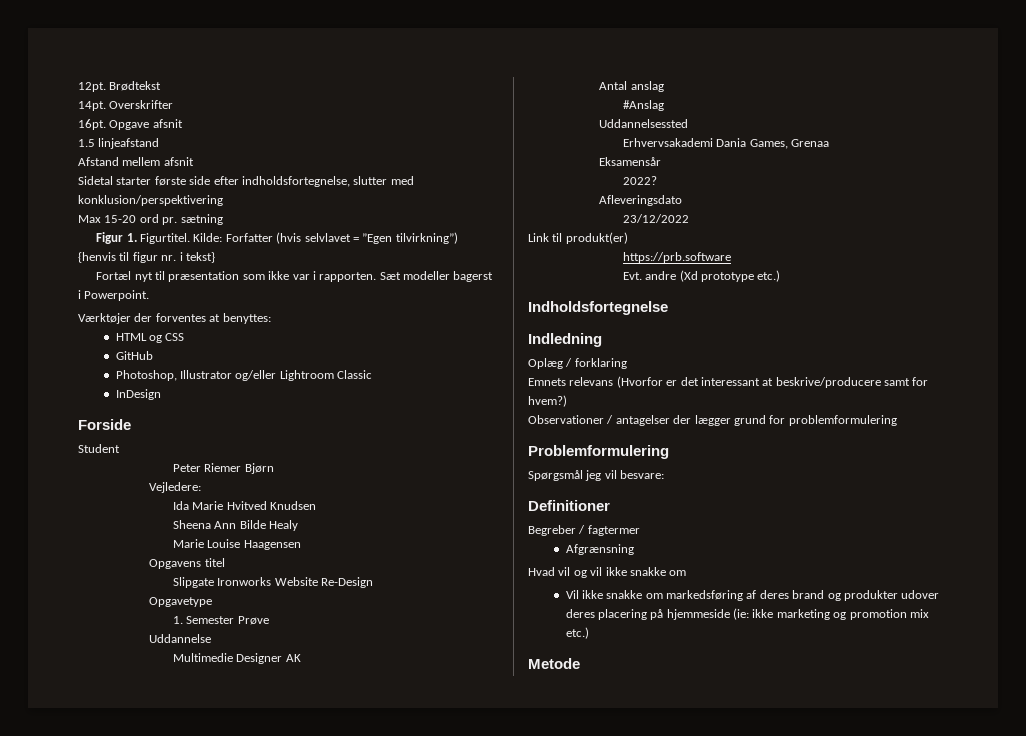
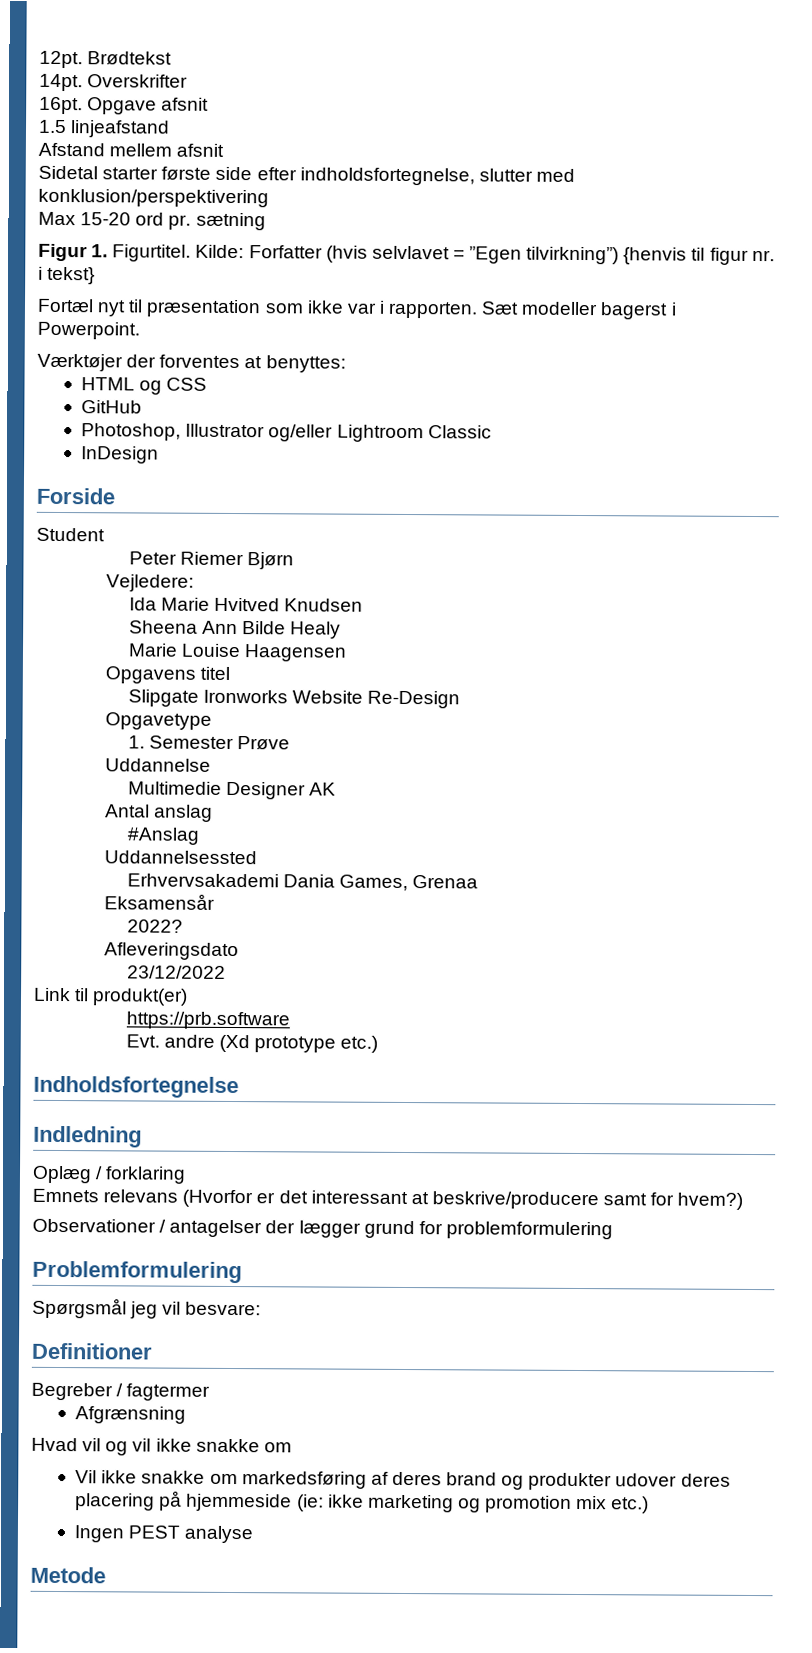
(589, 633) none -> [74,1525,254,1544] // Ingen PEST analyse

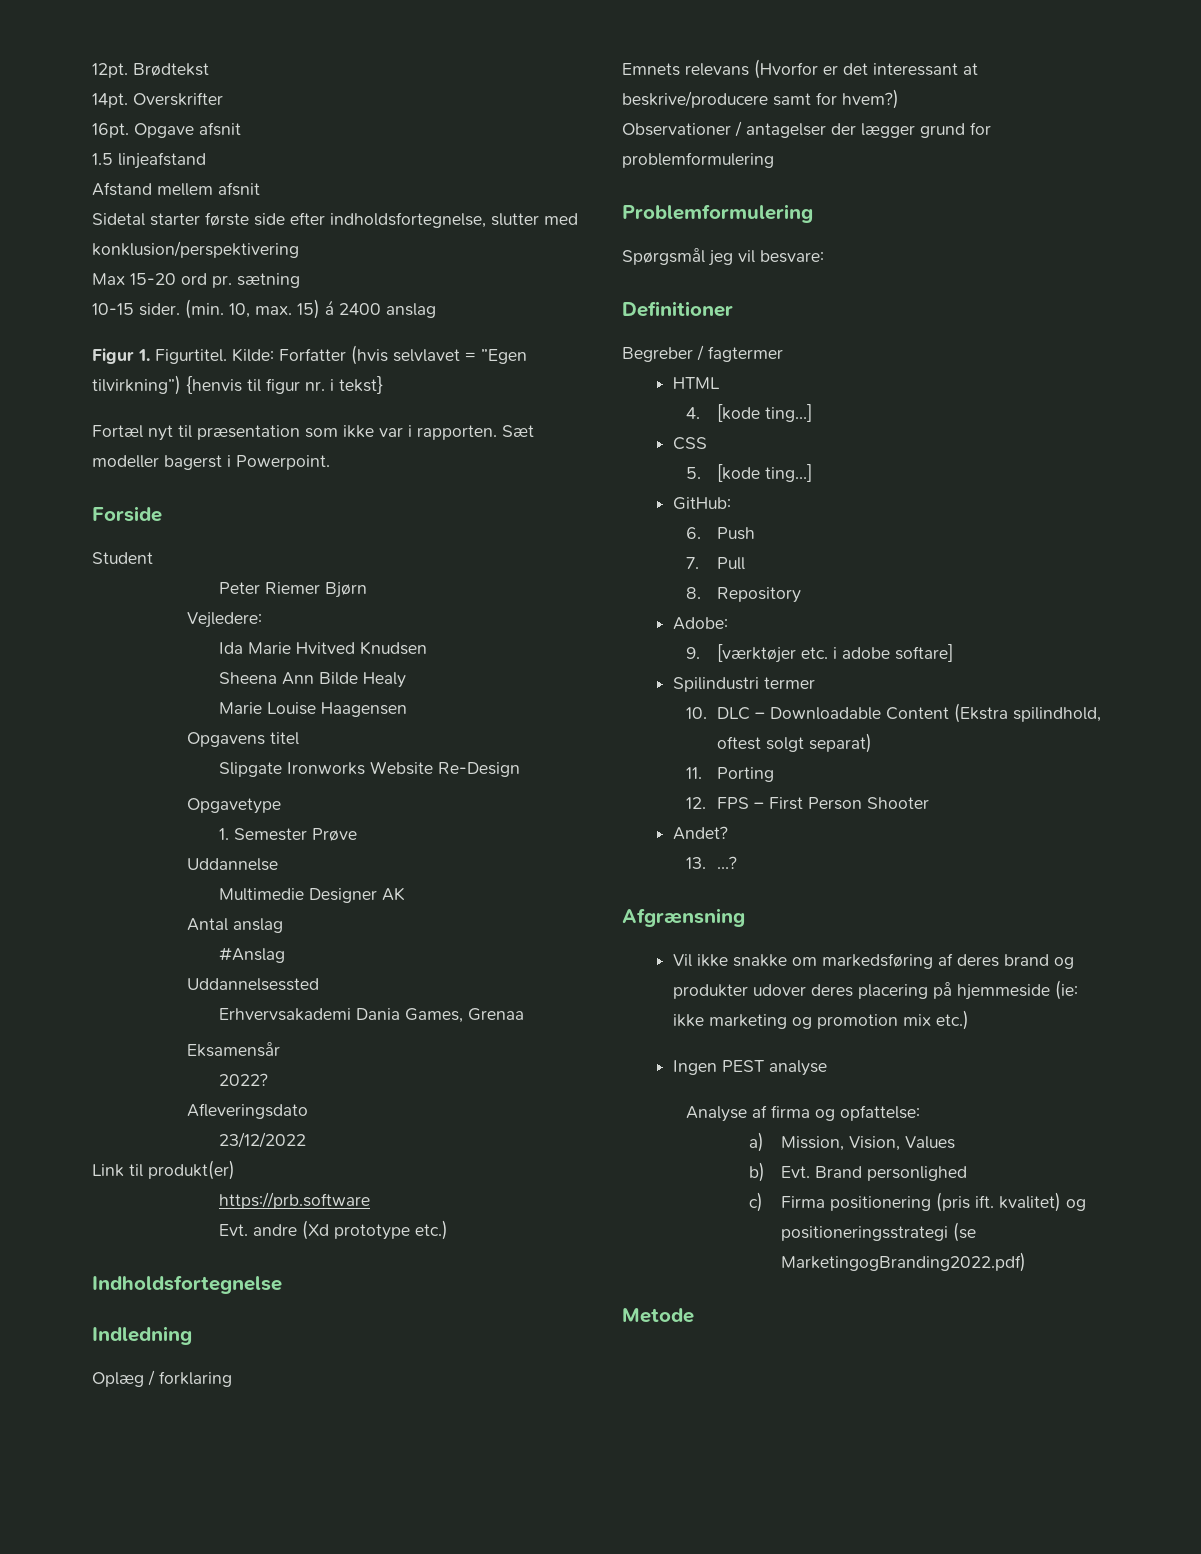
(266, 221) none -> [92,299,436,319] // 10-15 sider. (min. 10, max. 15) á 2400 anslag
[37,353,346,373] [81,377,208,395] [81,400,143,414] [81,423,492,443] [81,446,160,464] // Værktøjer der forventes at benyttes: // HTML og CSS // GitHub // Photoshop, Illustrator og/eller Lightroom Classic // InDesign -> (330, 462) none
[75,1406,187,1424] [31,1437,292,1456] Afgrænsning // Hvad vil og vil ikke snakke om -> [673,377,721,389] [685,404,813,422] [673,437,708,450] [685,464,813,482] [673,497,732,510] [685,527,756,540] [685,557,746,570] [685,587,802,603] [673,617,729,630] [685,644,954,663] [673,677,816,692] [685,703,1102,723] [717,733,873,753] [685,767,775,782] [685,797,930,810] [673,826,729,840] [685,856,738,869] [622,908,745,927] HTML // 4. [kode ting…] // CSS // 5. [kode ting…] // GitHub: // 6. Push // 7. Pull // 8. Repository // Adobe: // 9. [værktøjer etc. i adobe softare] // Spilindustri termer // 10. DLC – Downloadable Content (Ekstra spilindhold, oftest solgt separat) // 11. Porting // 12. FPS – First Person Shooter // Andet? // 13. …? // Afgrænsning
(254, 1534) none -> [685,1105,920,1122] [749,1132,956,1152] [749,1162,968,1182] [749,1192,1087,1212] [781,1222,977,1242] [781,1252,1027,1272] // Analyse af firma og opfattelse: // a) Mission, Vision, Values // b) Evt. Brand personlighed // c) Firma positionering (pris ift. kvalitet) og positioneringsstrategi (se MarketingogBranding2022.pdf)

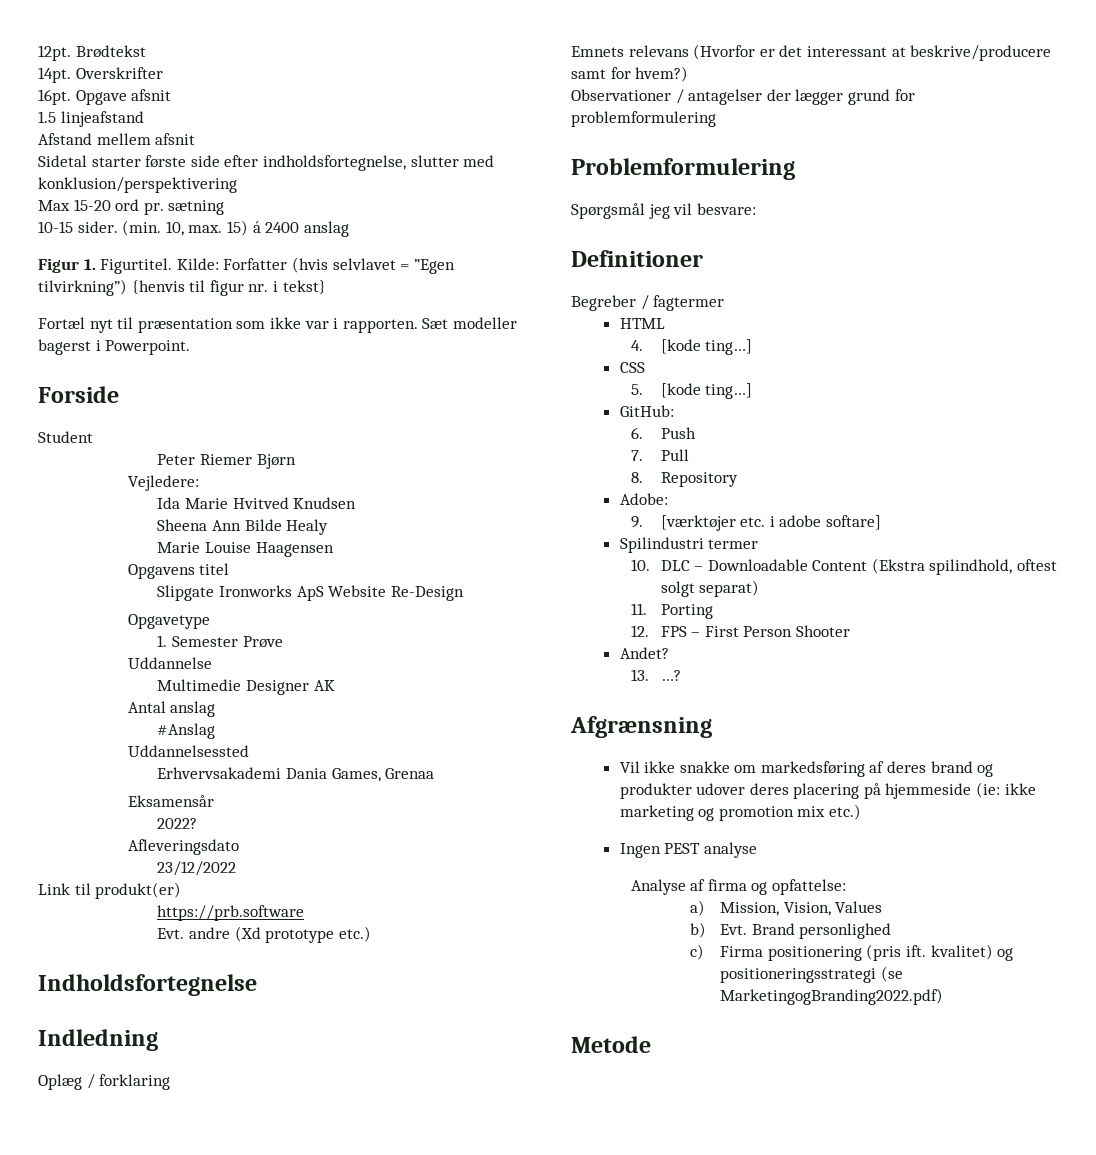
(366, 768) none -> [296,586,324,601] ApS

